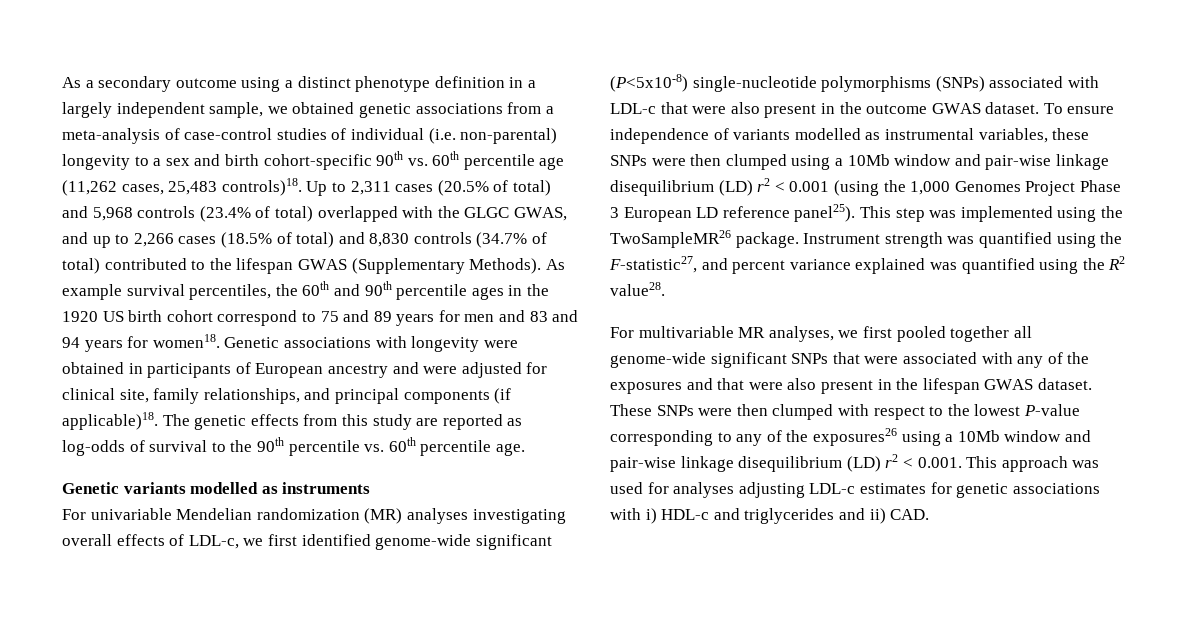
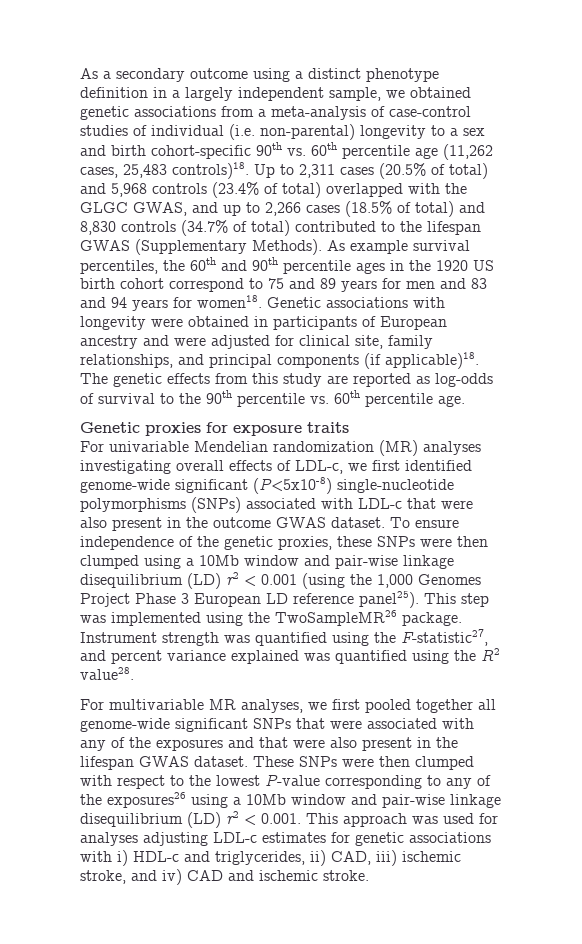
[123,482,371,494] variants modelled as instruments -> [145,422,349,436] proxies for exposure traits
[733,128,1048,143] variants modelled as instrumental variables, -> [197,536,332,550] the genetic proxies,
[744,508,930,524] triglycerides and ii) CAD. -> [215,850,461,866] [80,869,369,885] triglycerides, ii) CAD, iii) ischemic stroke, and iv) CAD and ischemic stroke.

